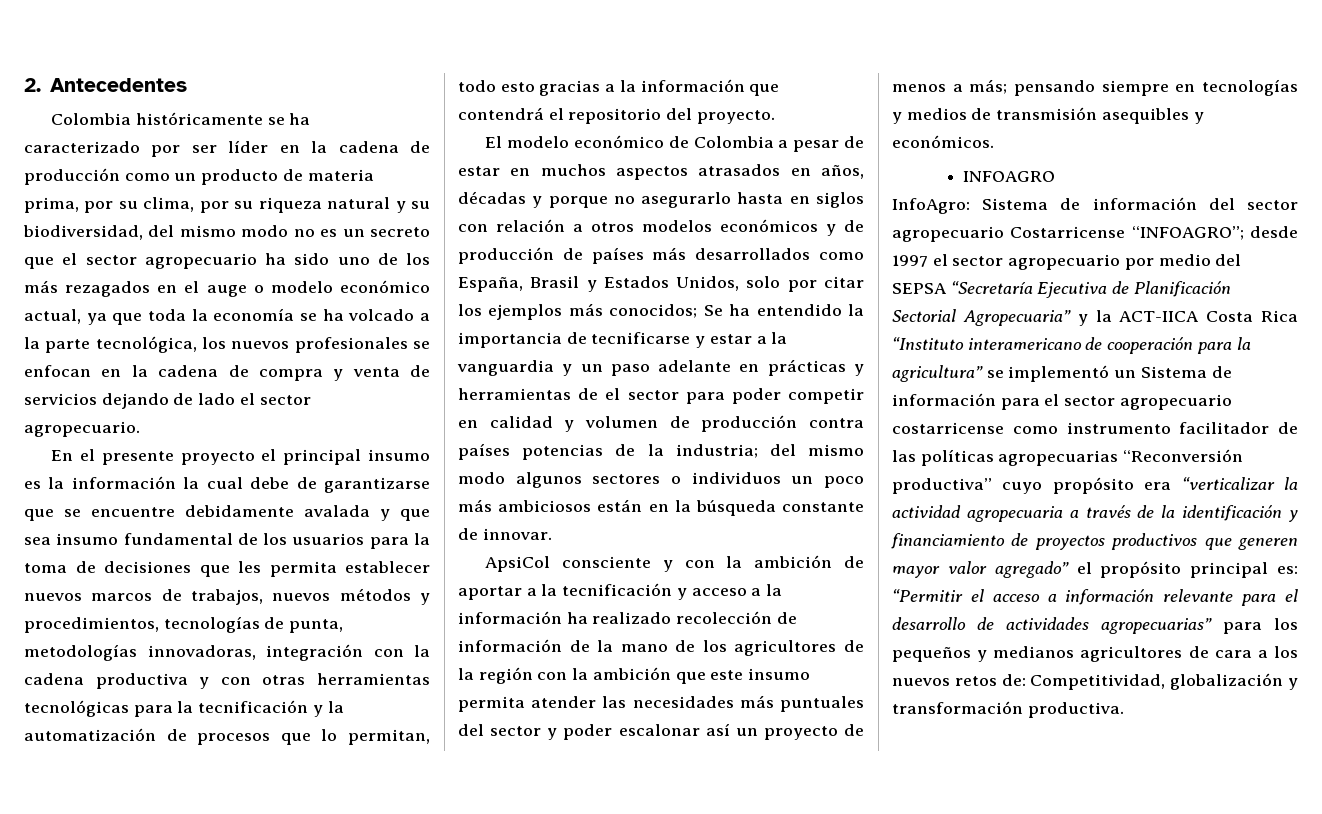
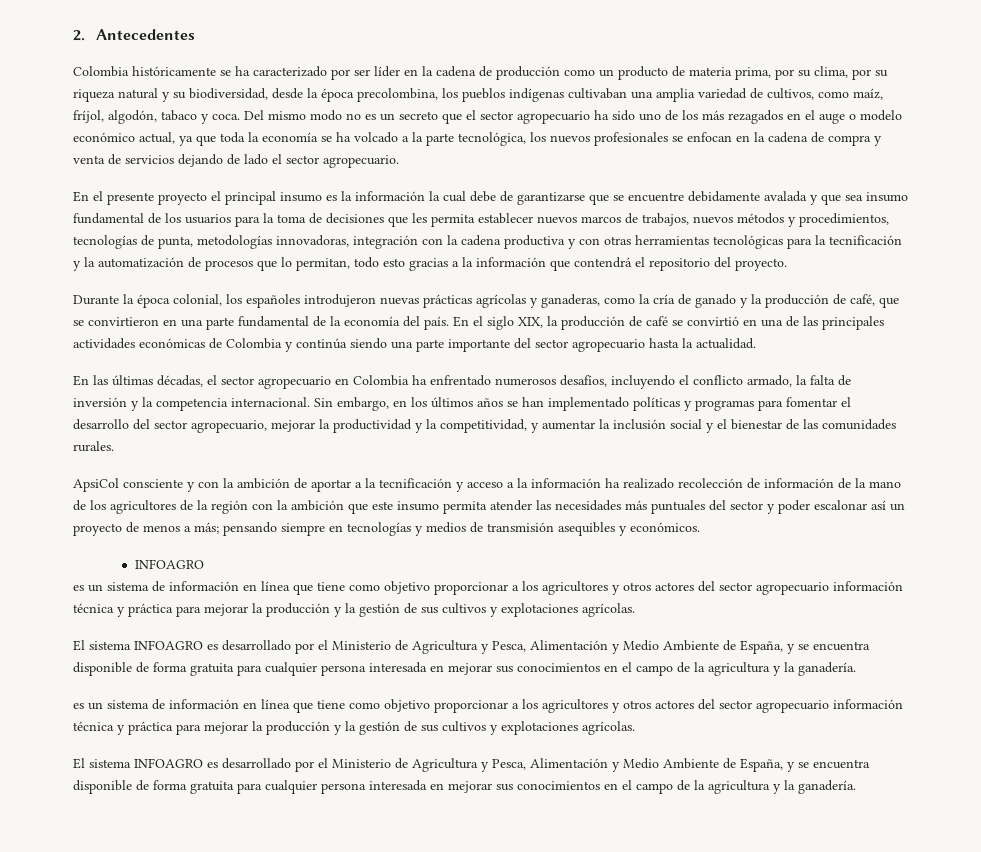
[148,225,175,237] del -> [272,88,883,102] [73,110,264,124] desde la época precolombina, los pueblos indígenas cultivaban una amplia variedad de cultivos, como maíz, fríjol, algodón, tabaco y coca. Del
[485,135,864,152] [458,164,864,180] [458,191,864,208] [458,219,864,236] [458,247,864,264] [458,276,864,292] [458,303,864,320] [458,332,788,348] [457,359,864,376] [458,388,864,404] [458,415,864,432] [458,443,864,460] [458,472,865,488] [458,499,865,516] [458,528,552,540] El modelo económico de Colombia a pesar de estar en muchos aspectos atrasados en años, décadas y porque no asegurarlo hasta en siglos con relación a otros modelos económicos y de producción de países más desarrollados como España, Brasil y Estados Unidos, solo por citar los ejemplos más conocidos; Se ha entendido la importancia de tecnificarse y estar a la vanguardia y un paso adelante en prácticas y herramientas de el sector para poder competir en calidad y volumen de producción contra países potencias de la industria; del mismo modo algunos sectores o individuos un poco más ambiciosos están en la búsqueda constante de innovar. -> [73,294,899,308] [73,316,884,330] [73,338,756,352] [73,375,851,389] [73,397,851,411] [73,419,896,433] [73,441,114,452] Durante la época colonial, los españoles introdujeron nuevas prácticas agrícolas y ganaderas, como la cría de ganado y la producción de café, que se convirtieron en una parte fundamental de la economía del país. En el siglo XIX, la producción de café se convirtió en una de las principales actividades económicas de Colombia y continúa siendo una parte importante del sector agropecuario hasta la actualidad. // En las últimas décadas, el sector agropecuario en Colombia ha enfrentado numerosos desafíos, incluyendo el conflicto armado, la falta de inversión y la competencia internacional. Sin embargo, en los últimos años se han implementado políticas y programas para fomentar el desarrollo del sector agropecuario, mejorar la productividad y la competitividad, y aumentar la inclusión social y el bienestar de las comunidades rurales.
[892,197,1298,214] [892,226,1298,242] [892,254,1242,270] [892,281,1231,298] [892,309,1298,326] [892,337,1251,354] [892,365,1232,382] [892,393,1232,410] [892,422,1298,434] [892,449,1244,466] [892,477,1298,494] [892,505,1298,522] [891,533,1298,550] [892,561,1298,578] [892,589,1298,606] [892,617,1298,634] [892,646,1298,662] [892,673,1298,690] [892,701,1124,718] InfoAgro: Sistema de información del sector agropecuario Costarricense “INFOAGRO”; desde 1997 el sector agropecuario por medio del SEPSA “Secretaría Ejecutiva de Planificación Sectorial Agropecuaria” y la ACT-IICA Costa Rica “Instituto interamericano de cooperación para la agricultura” se implementó un Sistema de información para el sector agropecuario costarricense como instrumento facilitador de las políticas agropecuarias “Reconversión productiva” cuyo propósito era “verticalizar la actividad agropecuaria a través de la identificación y financiamiento de proyectos productivos que generen mayor valor agregado” el propósito principal es: “Permitir el acceso a información relevante para el desarrollo de actividades agropecuarias” para los pequeños y medianos agricultores de cara a los nuevos retos de: Competitividad, globalización y transformación productiva. -> [73,581,903,595] [73,603,635,617] [73,640,870,654] [73,662,856,676] [73,699,903,713] [73,721,635,735] [73,758,870,772] [73,780,856,794] es un sistema de información en línea que tiene como objetivo proporcionar a los agricultores y otros actores del sector agropecuario información técnica y práctica para mejorar la producción y la gestión de sus cultivos y explotaciones agrícolas. // El sistema INFOAGRO es desarrollado por el Ministerio de Agricultura y Pesca, Alimentación y Medio Ambiente de España, y se encuentra disponible de forma gratuita para cualquier persona interesada en mejorar sus conocimientos en el campo de la agricultura y la ganadería. // es un sistema de información en línea que tiene como objetivo proporcionar a los agricultores y otros actores del sector agropecuario información técnica y práctica para mejorar la producción y la gestión de sus cultivos y explotaciones agrícolas. // El sistema INFOAGRO es desarrollado por el Ministerio de Agricultura y Pesca, Alimentación y Medio Ambiente de España, y se encuentra disponible de forma gratuita para cualquier persona interesada en mejorar sus conocimientos en el campo de la agricultura y la ganadería.

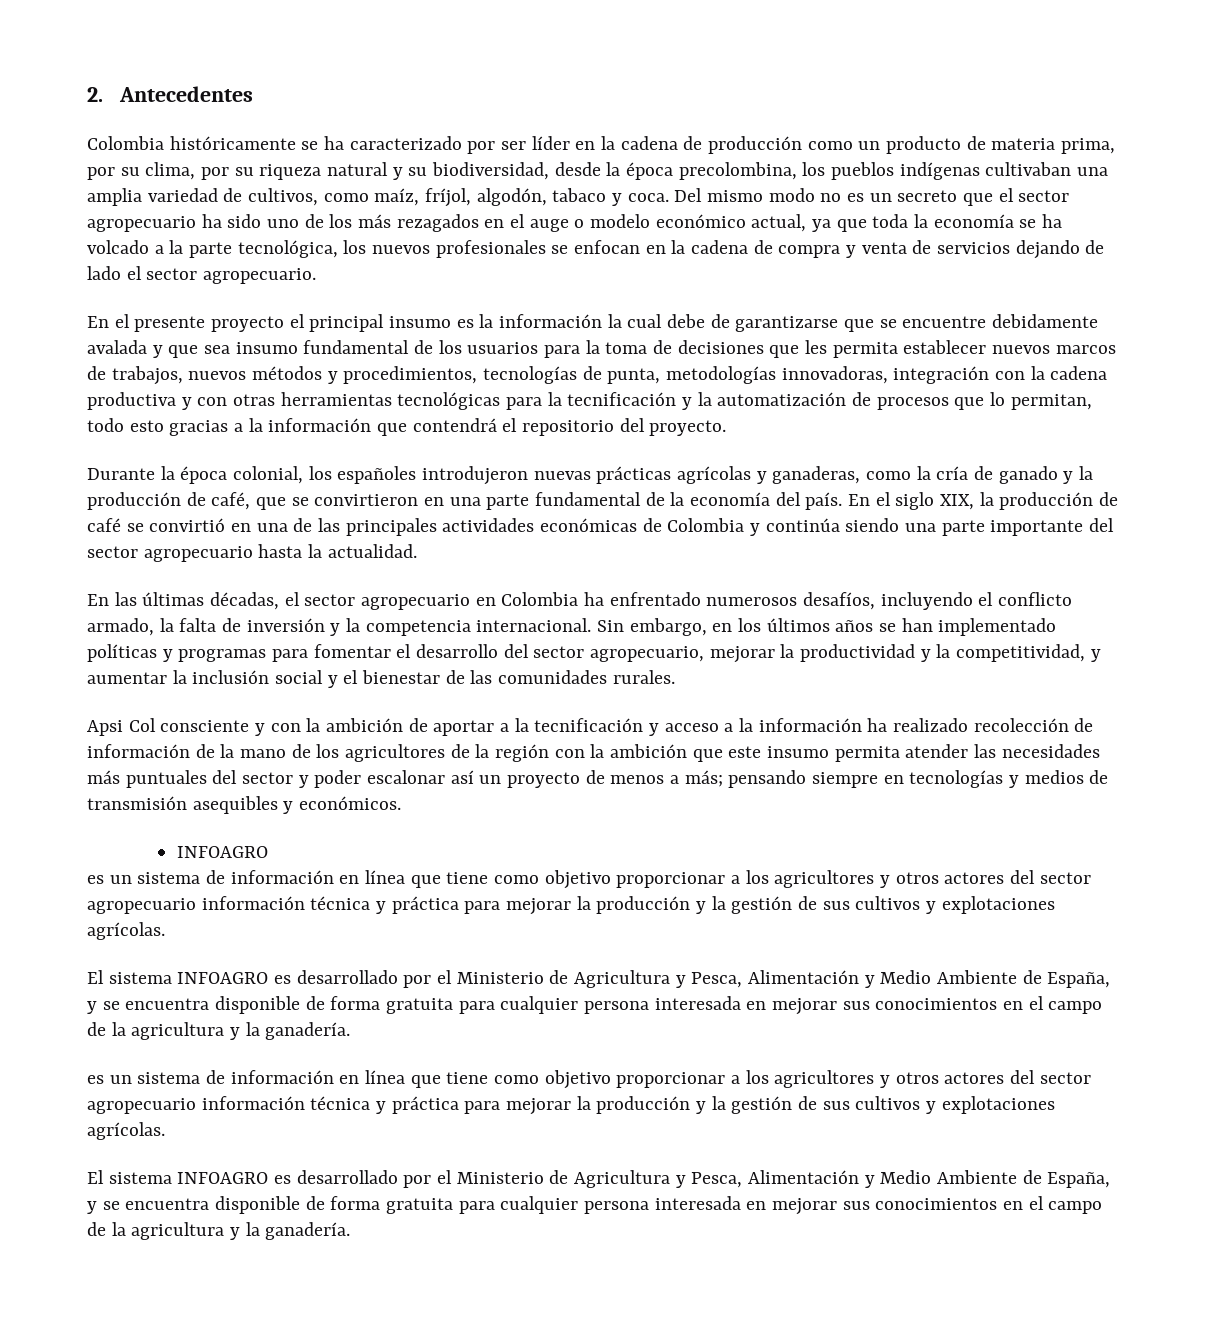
[73,478,119,492] ApsiCol -> [87,718,156,736] Apsi Col

